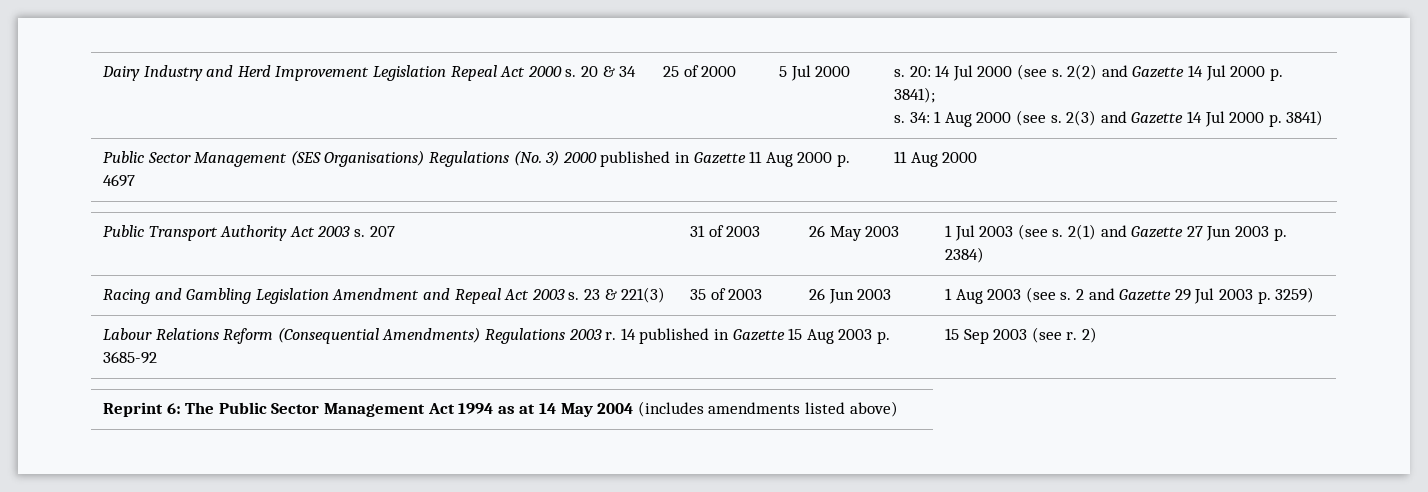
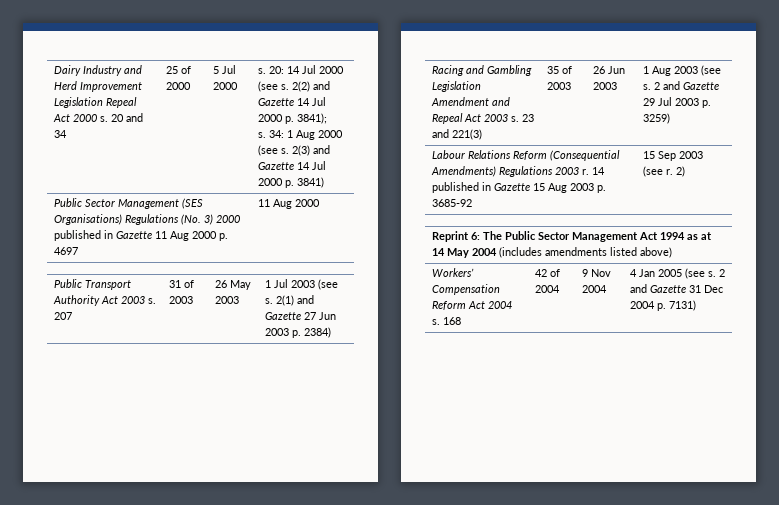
[602,66,615,77] & -> [125,113,143,122] and
[604,289,617,300] & -> [431,129,449,138] and
(898, 409) none -> [431,268,474,277] [431,284,500,295] [431,301,512,310] [431,317,461,325] [534,269,560,277] [534,285,560,293] [581,269,611,277] [581,285,607,293] [629,268,725,279] [629,284,723,293] [629,300,696,311] // Workers’ Compensation Reform Act 2004 s. 168 | 42 of 2004 | 9 Nov 2004 | 4 Jan 2005 (see s. 2 and Gazette 31 Dec 2004 p. 7131)

